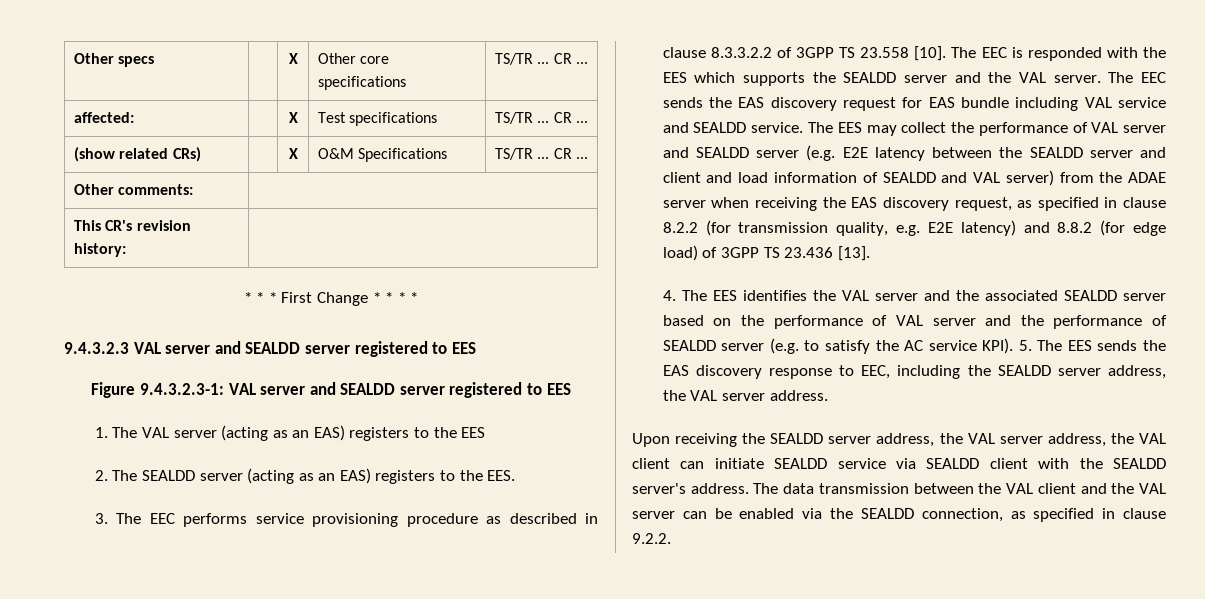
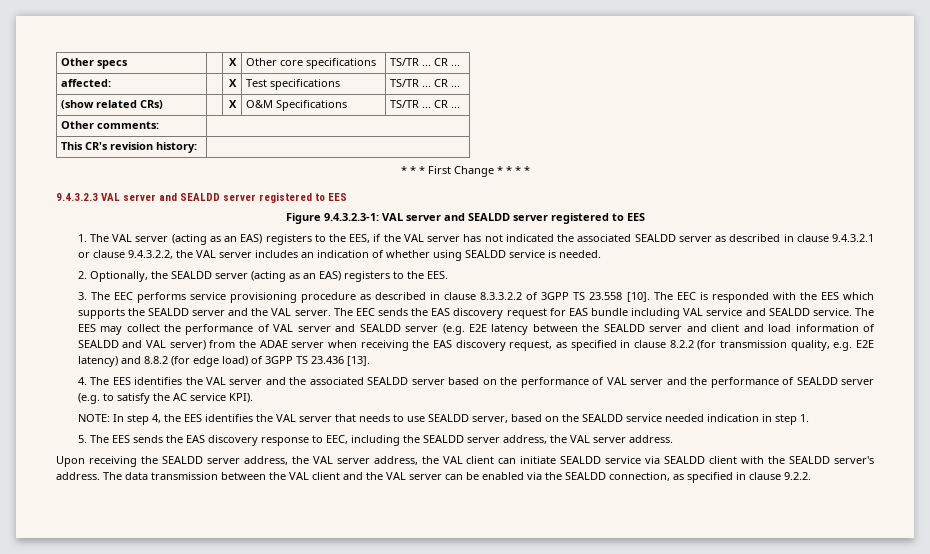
[461,427,486,438] EES -> [349,234,874,243] [77,250,601,261] EES, if the VAL server has not indicated the associated SEALDD server as described in clause 9.4.3.2.1 or clause 9.4.3.2.2, the VAL server includes an indication of whether using SEALDD service is needed.
[112,470,138,481] The -> [89,271,168,282] Optionally, the
(1014, 346) none -> [77,414,809,425] // NOTE: In step 4, the EES identifies the VAL server that needs to use SEALDD server, based on the SEALDD service needed indication in step 1. //

